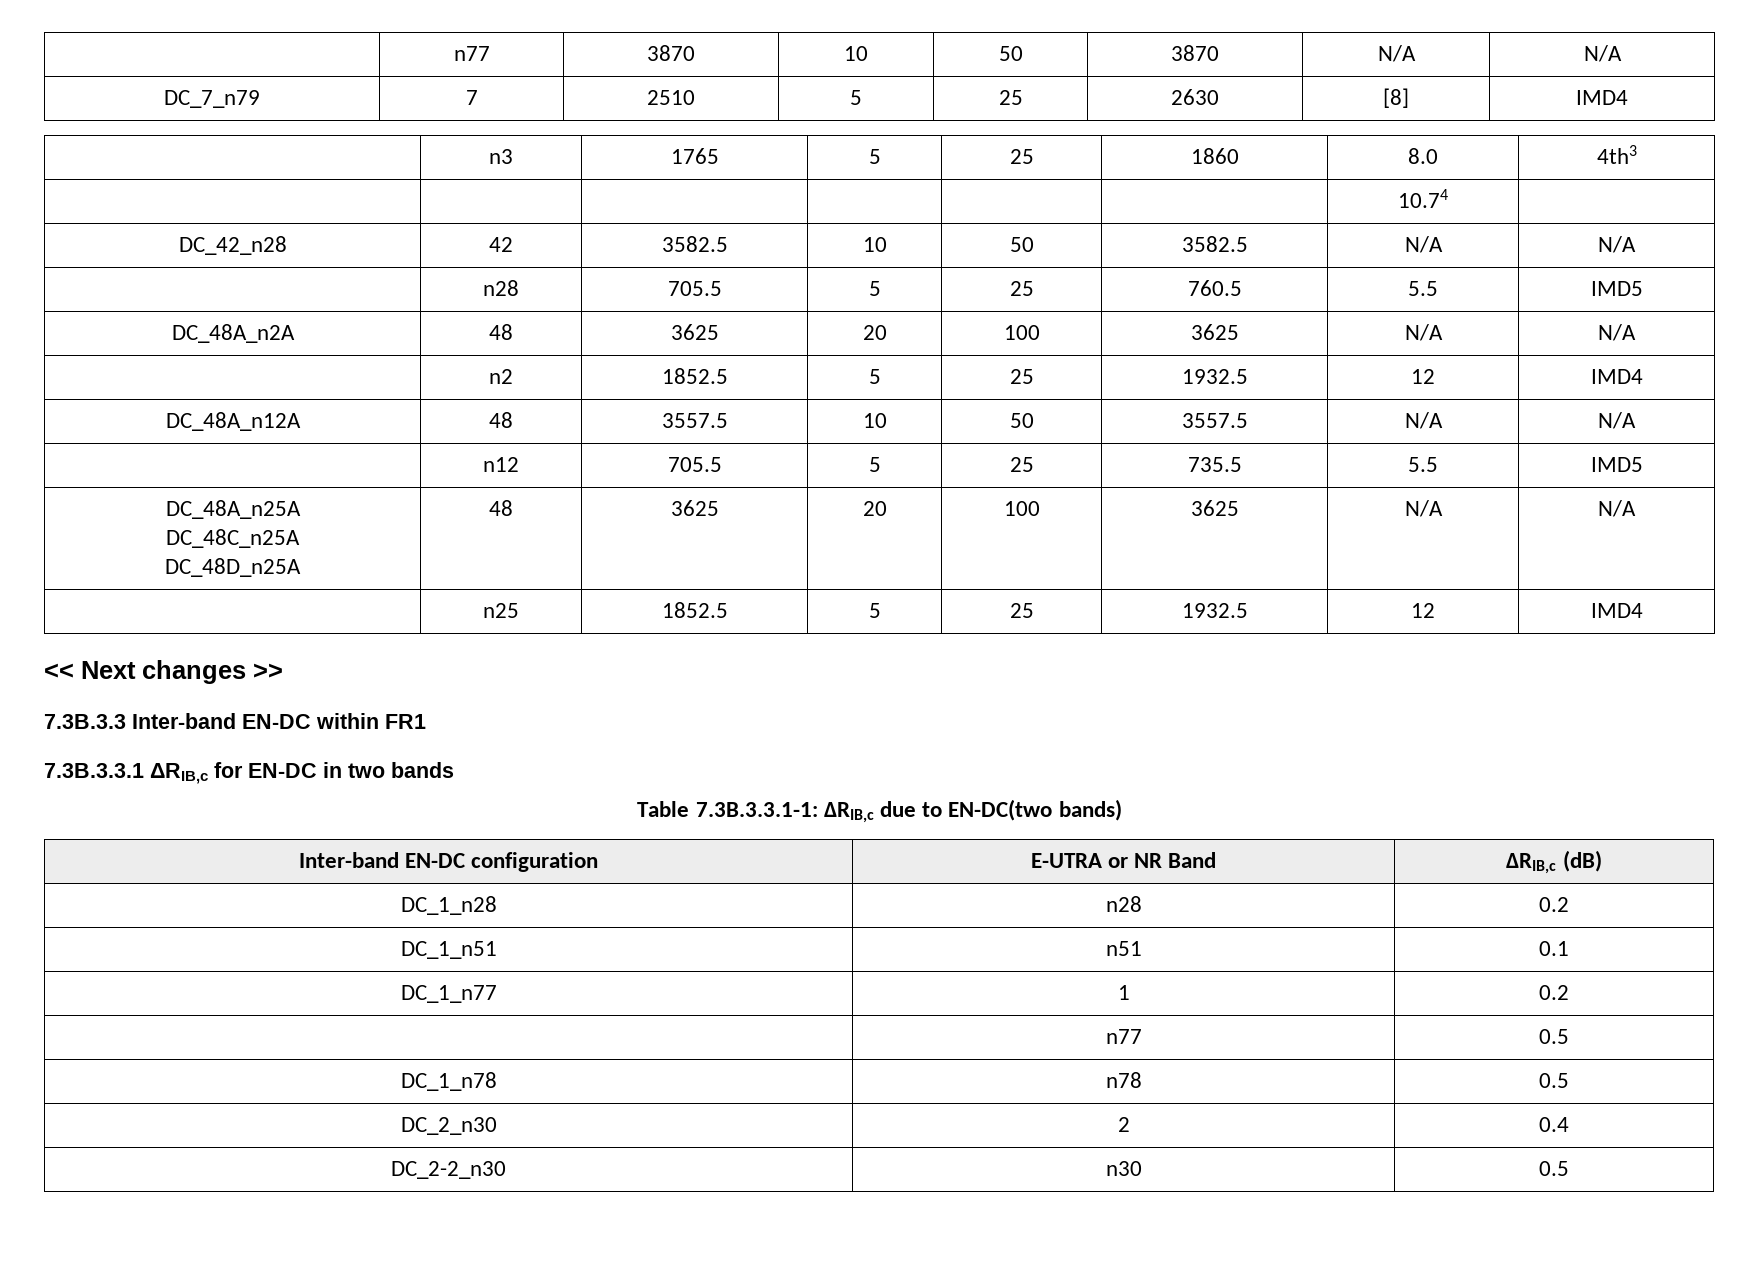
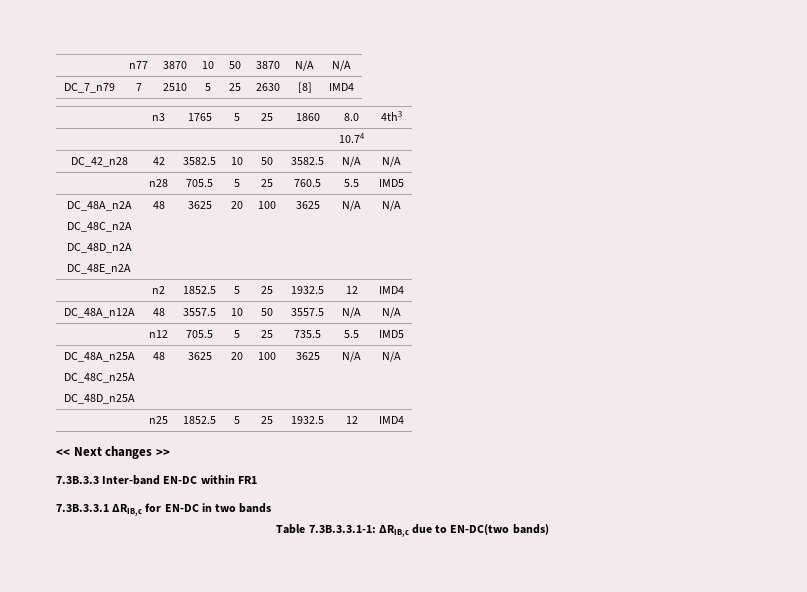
(295, 333) none -> [66,222,132,232] [66,243,132,253] [67,264,131,274] // DC_48C_n2A // DC_48D_n2A // DC_48E_n2A
[298,852,599,872] [1030,852,1217,868] [1506,850,1602,874] [400,896,497,915] [1105,896,1142,912] [1539,897,1569,912] [400,941,497,959] [1105,941,1142,956] [1539,941,1569,956] [400,985,497,1003] [1117,985,1130,1000] [1539,985,1569,1000] [1105,1029,1142,1044] [1539,1029,1569,1044] [400,1072,497,1091] [1105,1072,1142,1088] [1539,1073,1569,1088] [400,1117,497,1135] [1117,1117,1130,1132] [1539,1117,1569,1132] [391,1161,506,1179] [1105,1161,1142,1176] [1539,1161,1569,1176] // Inter-band EN-DC configuration | E-UTRA or NR Band | ΔRIB,c (dB) // DC_1_n28 | n28 | 0.2 // DC_1_n51 | n51 | 0.1 // DC_1_n77 | 1 | 0.2 // | n77 | 0.5 // DC_1_n78 | n78 | 0.5 // DC_2_n30 | 2 | 0.4 // DC_2-2_n30 | n30 | 0.5 -> (549, 529) none

